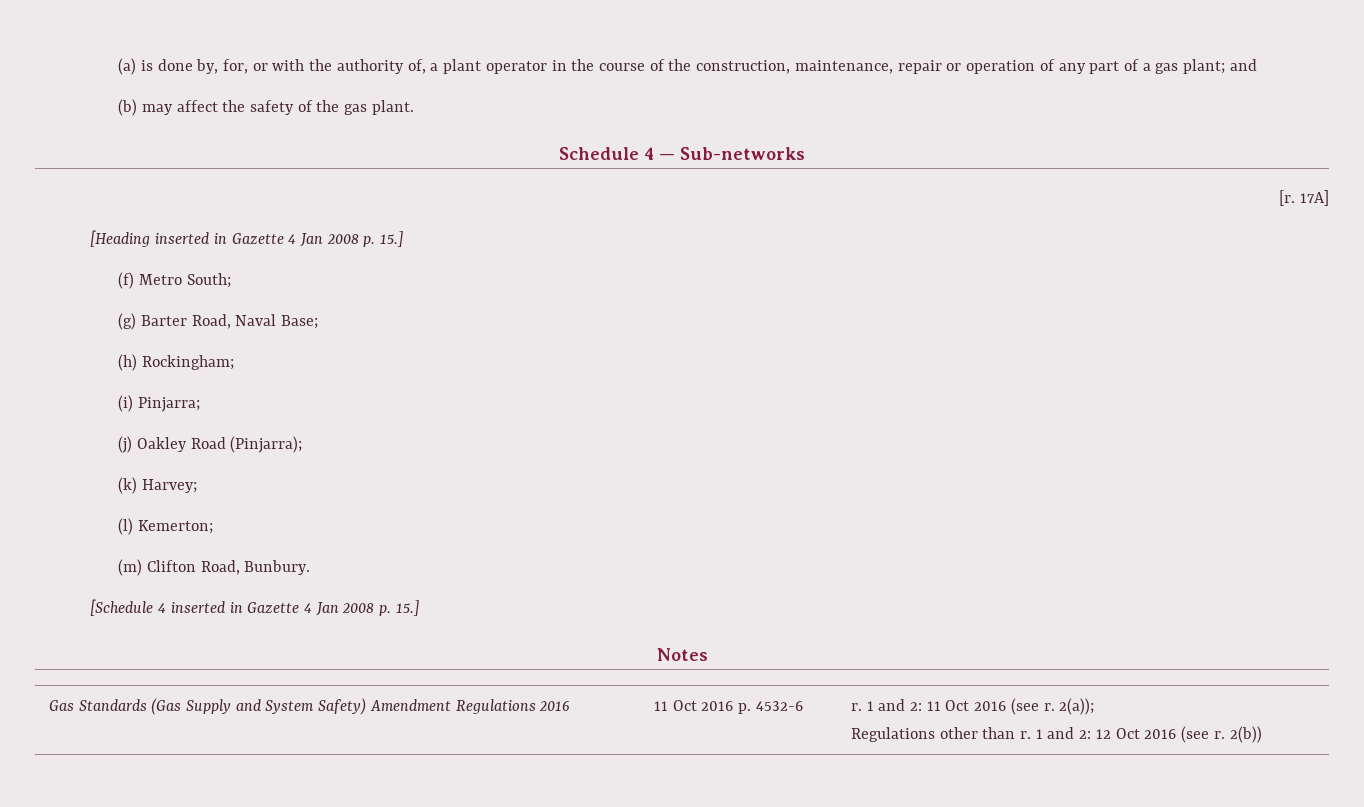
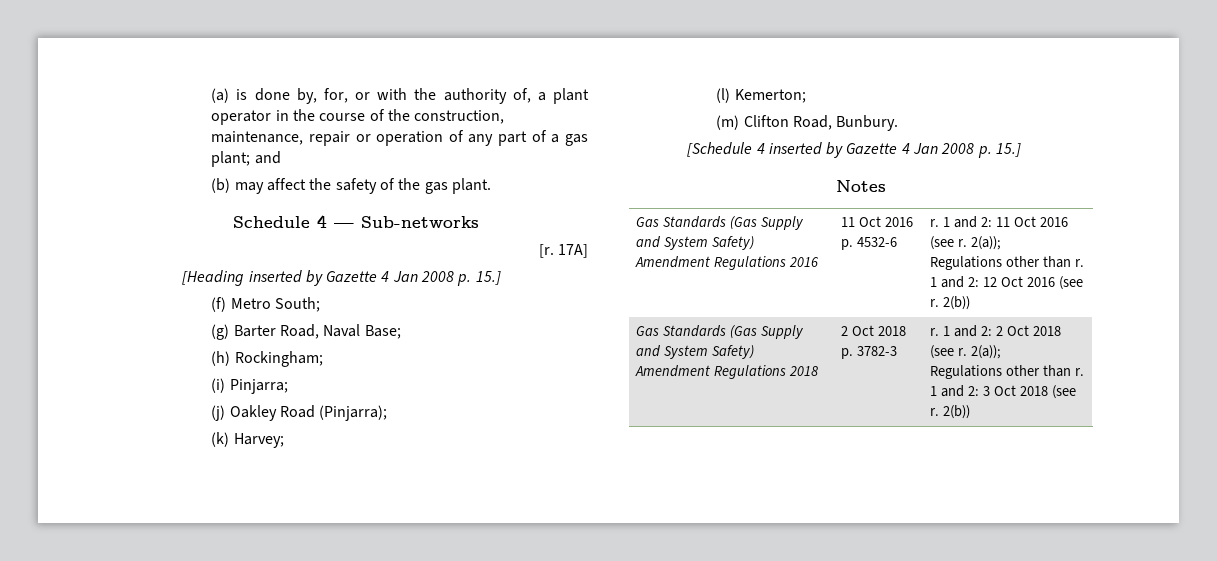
[213,233,227,244] in -> [305,270,323,286] by
[229,602,243,613] in -> [826,142,844,158] by
(1262, 734) none -> [636,325,805,339] [636,345,755,359] [635,365,819,379] [841,325,907,336] [841,346,898,359] [930,325,1061,337] [930,345,1002,359] [930,365,1085,379] [930,385,1076,399] [930,405,971,419] // Gas Standards (Gas Supply and System Safety) Amendment Regulations 2018 | 2 Oct 2018 p. 3782-3 | r. 1 and 2: 2 Oct 2018 (see r. 2(a)); // Regulations other than r. 1 and 2: 3 Oct 2018 (see r. 2(b))

